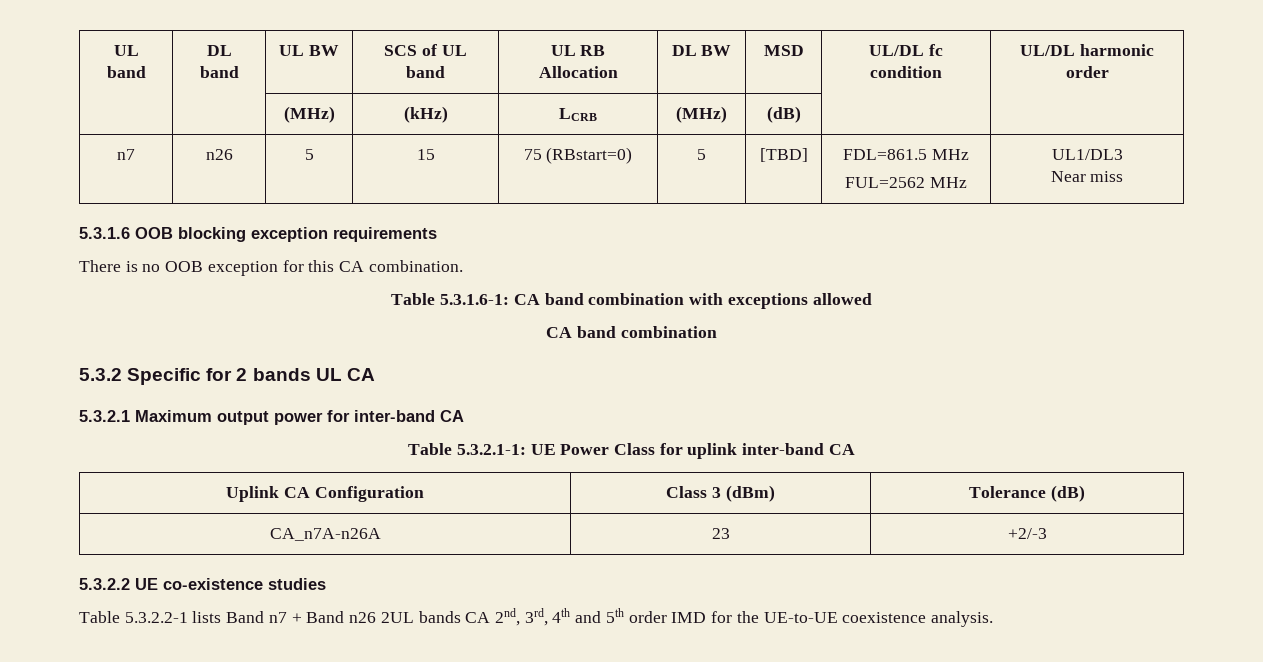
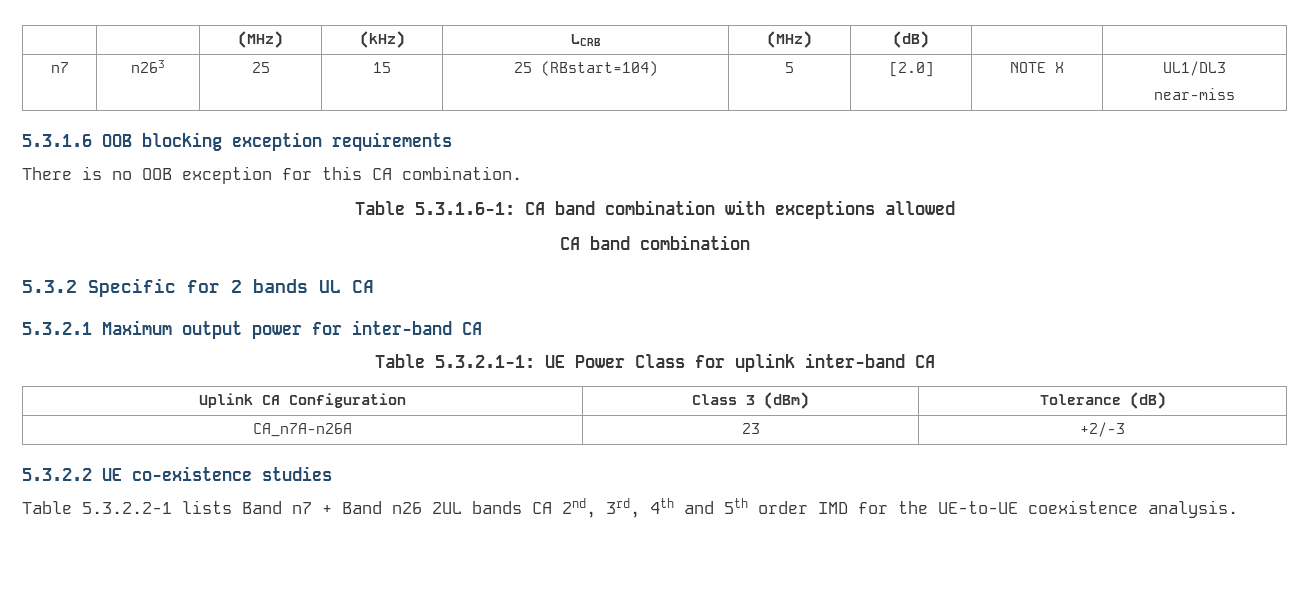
[113,45,139,56] [106,66,146,78] [206,45,232,56] [199,66,239,78] [279,45,339,56] [384,44,467,56] [406,66,445,78] [550,45,606,56] [538,66,618,78] [671,45,732,56] [763,45,804,56] [869,44,943,56] [870,66,942,78] [1020,44,1154,56] [1065,66,1109,78] UL band | DL band | UL BW | SCS of UL band | UL RB Allocation | DL BW | MSD | UL/DL fc condition | UL/DL harmonic order // -> (238, 39) none
[205,149,233,160] [304,149,314,160] [416,149,435,160] [523,147,633,164] [697,149,706,160] [759,148,808,162] [843,149,969,160] [845,177,967,188] n26 | 5 | 15 | 75 (RBstart=0) | 5 | [TBD] | FDL=861.5 MHz // FUL=2562 MHz -> [131,60,165,73] [251,62,270,73] [373,62,391,73] [513,61,658,76] [785,62,794,73] [888,62,934,77] [1010,62,1064,73] n263 | 25 | 15 | 25 (RBstart=104) | 5 | [2.0] | NOTE X
[1050,171,1124,182] Near miss -> [1154,88,1235,100] near-miss

